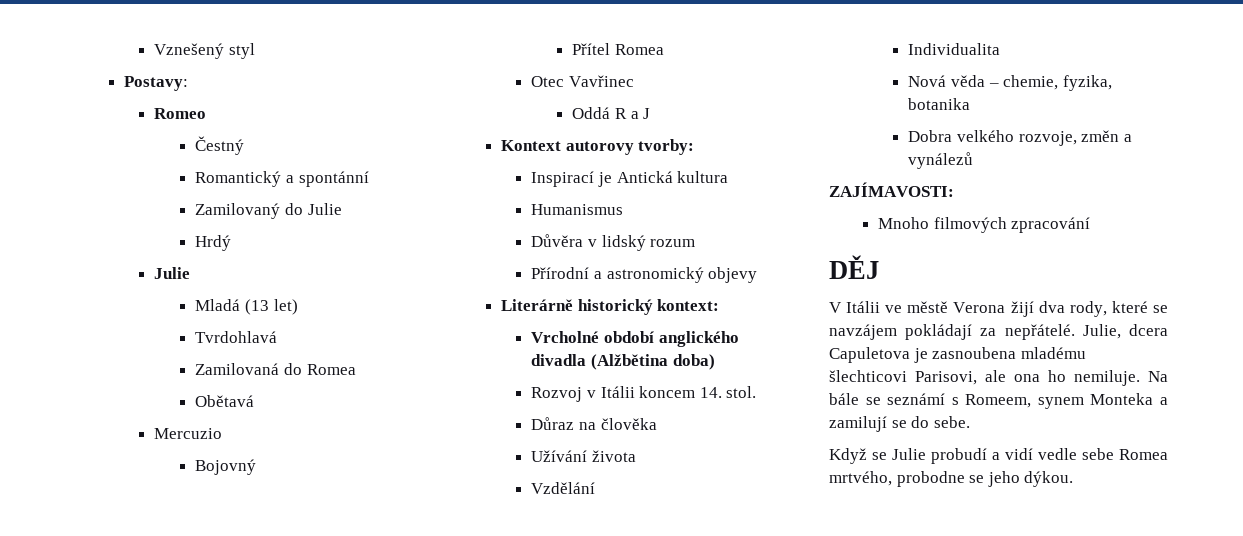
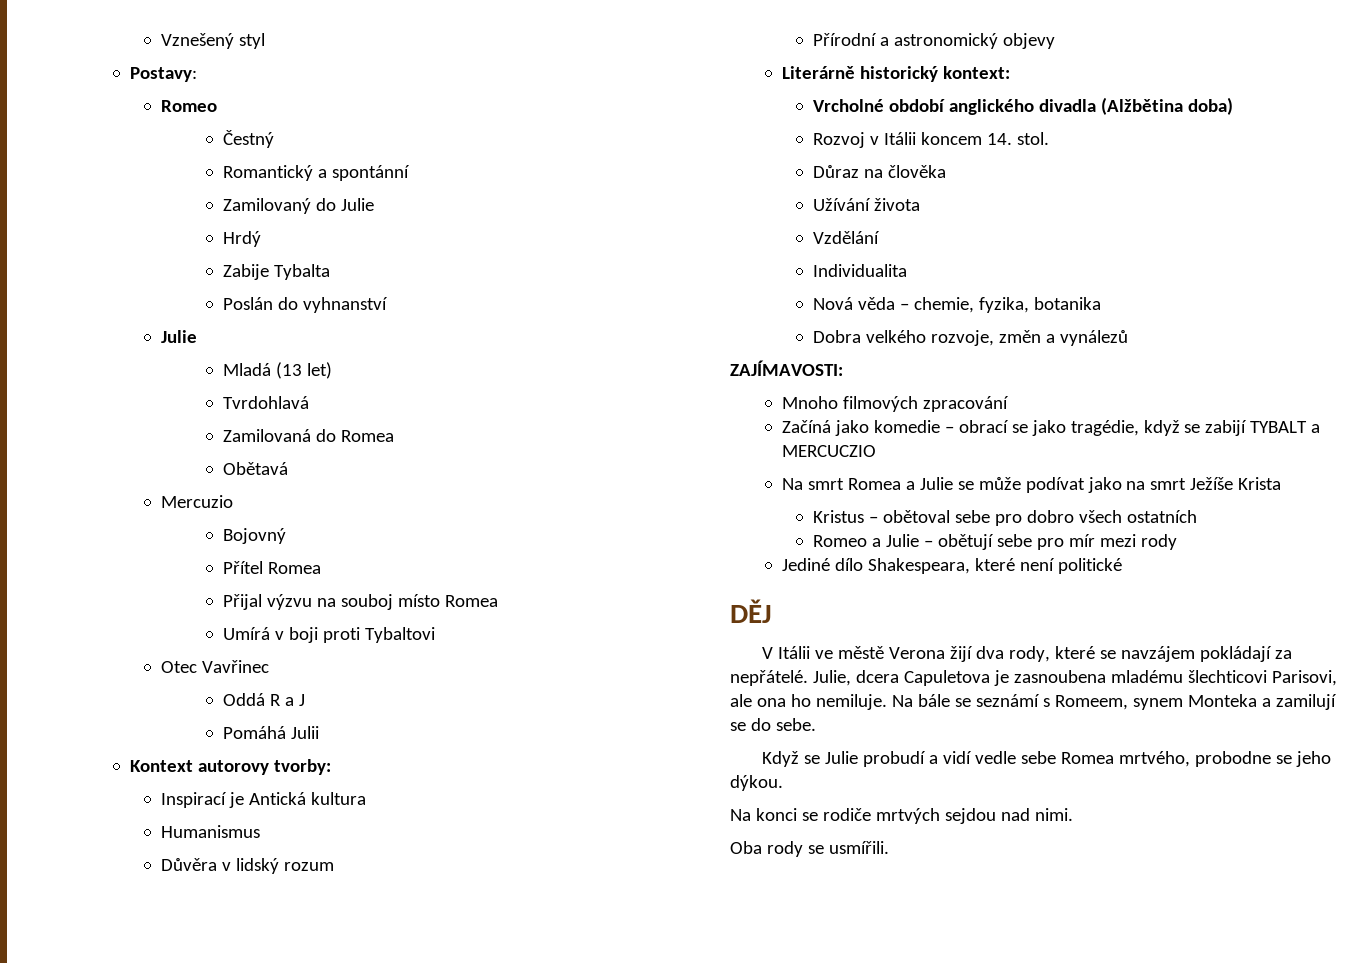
(232, 243) none -> [223,264,331,280] [223,297,389,313] // Zabije Tybalta // Poslán do vyhnanství
(664, 49) none -> [223,594,499,610] [223,627,436,643] // Přijal výzvu na souboj místo Romea // Umírá v boji proti Tybaltovi
(651, 113) none -> [223,726,320,739] // Pomáhá Julii
(1091, 225) none -> [781,420,1321,436] [781,445,876,457] [781,477,1282,493] [812,510,1197,526] [812,534,1177,550] [781,558,1122,574] // Začíná jako komedie – obrací se jako tragédie, když se zabijí TYBALT a MERCUCZIO // Na smrt Romea a Julie se může podívat jako na smrt Ježíše Krista // Kristus – obětoval sebe pro dobro všech ostatních // Romeo a Julie – obětují sebe pro mír mezi rody // Jediné dílo Shakespeara, které není politické
(1074, 479) none -> [730,808,1073,824] [730,841,889,857] // Na konci se rodiče mrtvých sejdou nad nimi. // Oba rody se usmířili.

